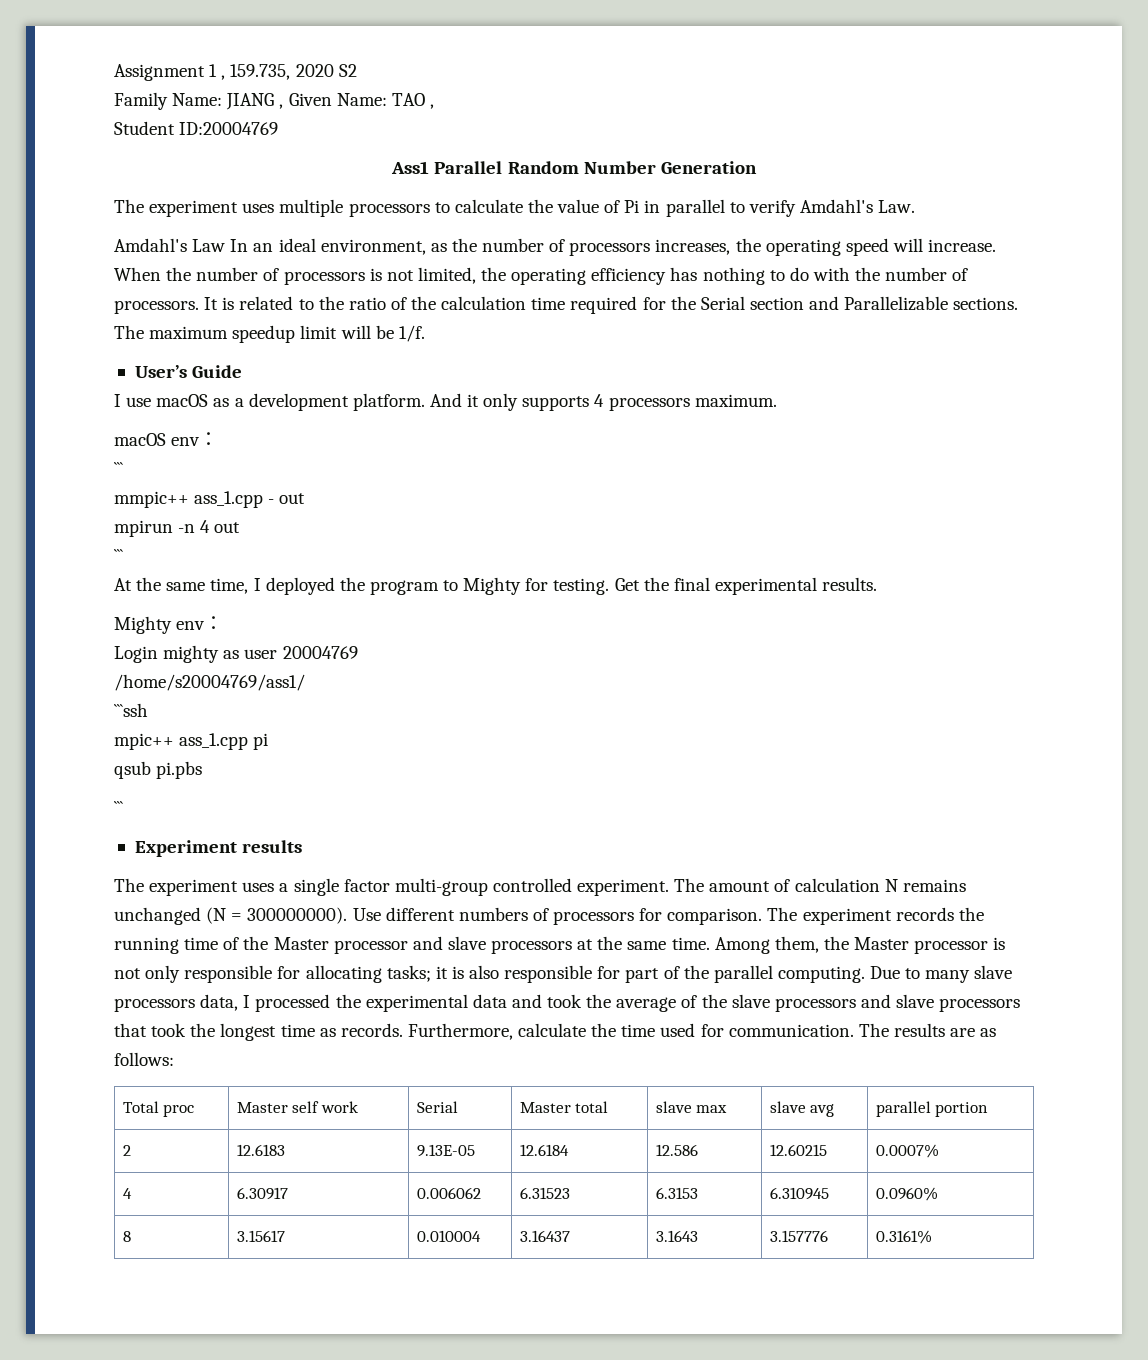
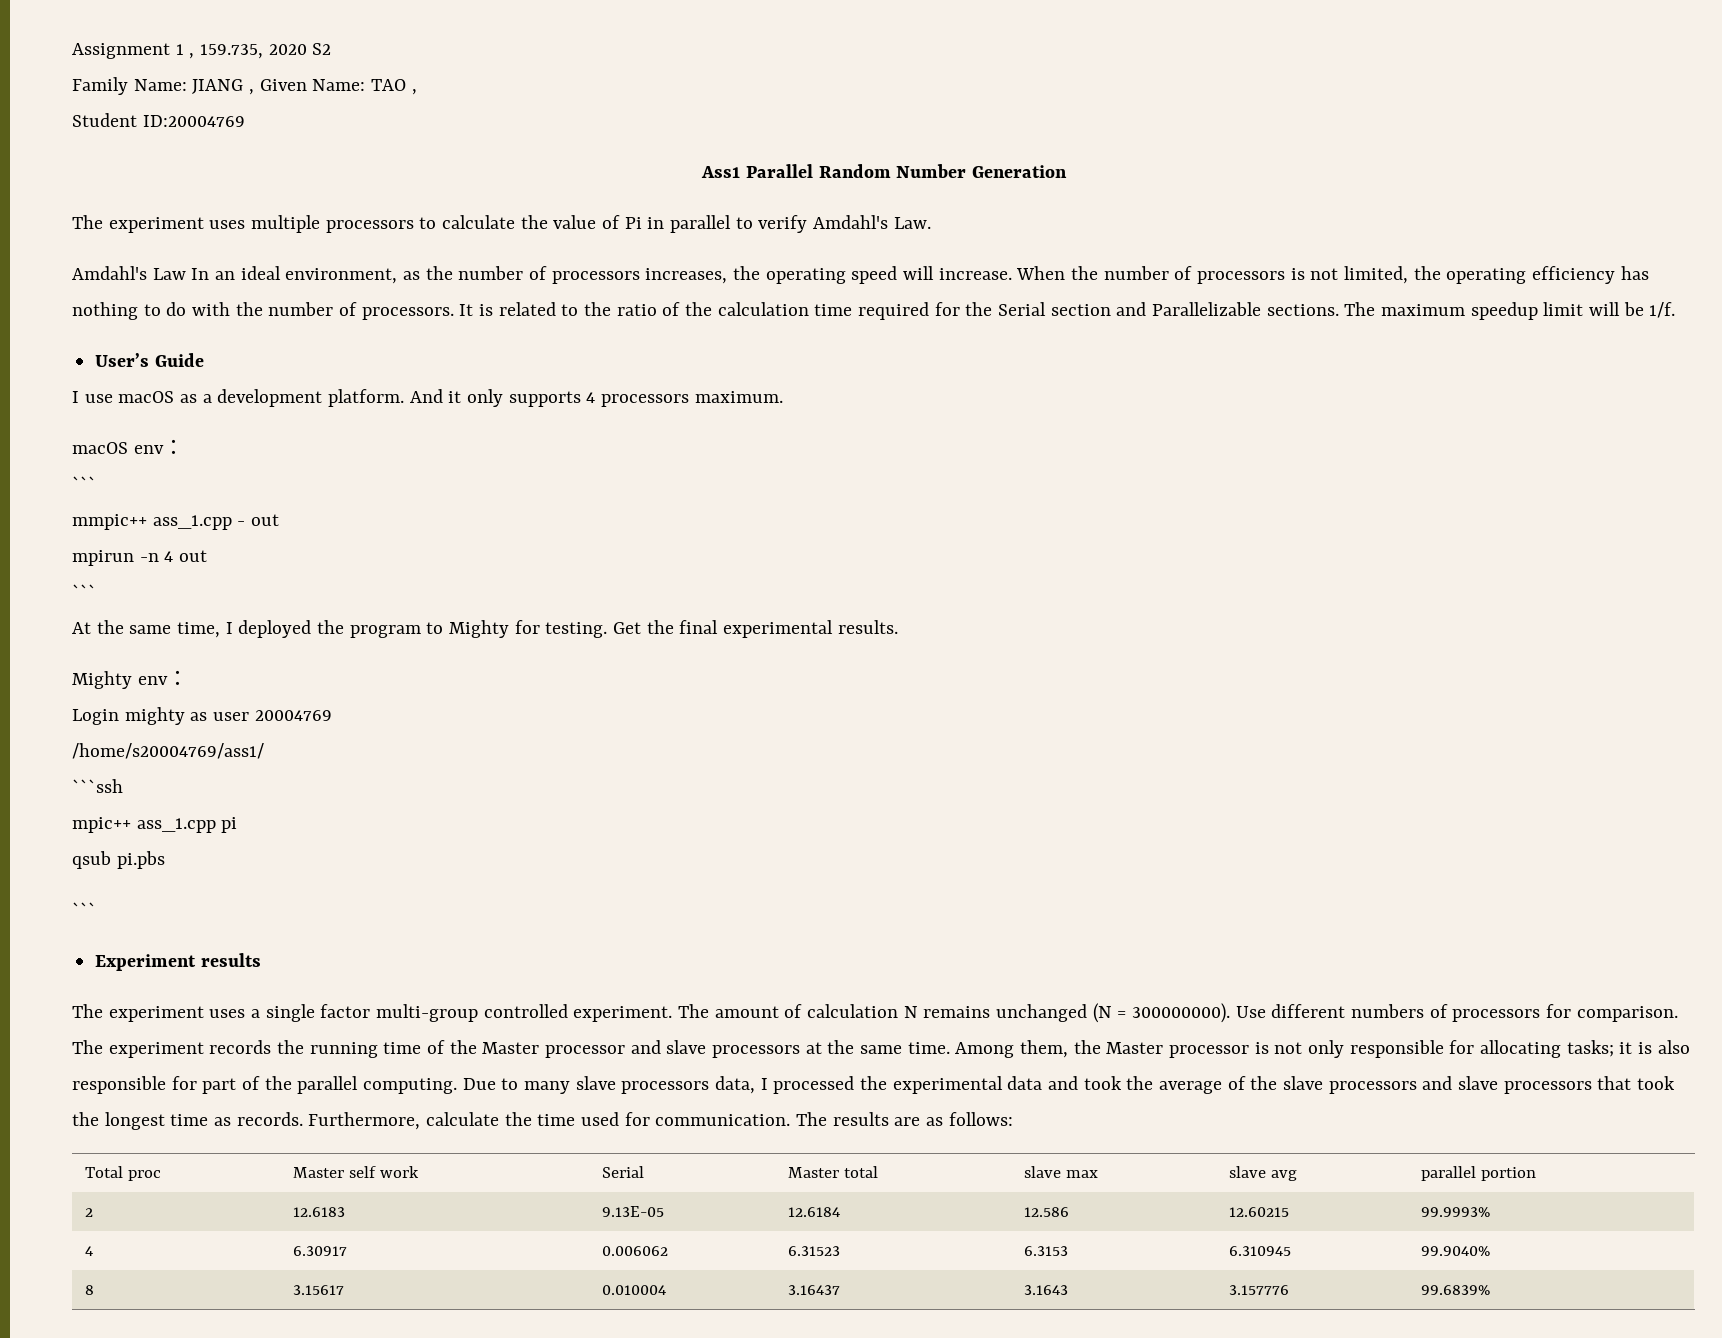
[875,1144,939,1158] 0.0007% -> [1421,1207,1491,1217] 99.9993%
[875,1187,938,1201] 0.0960% -> [1421,1246,1491,1256] 99.9040%
[875,1230,932,1244] 0.3161% -> [1421,1285,1491,1295] 99.6839%

